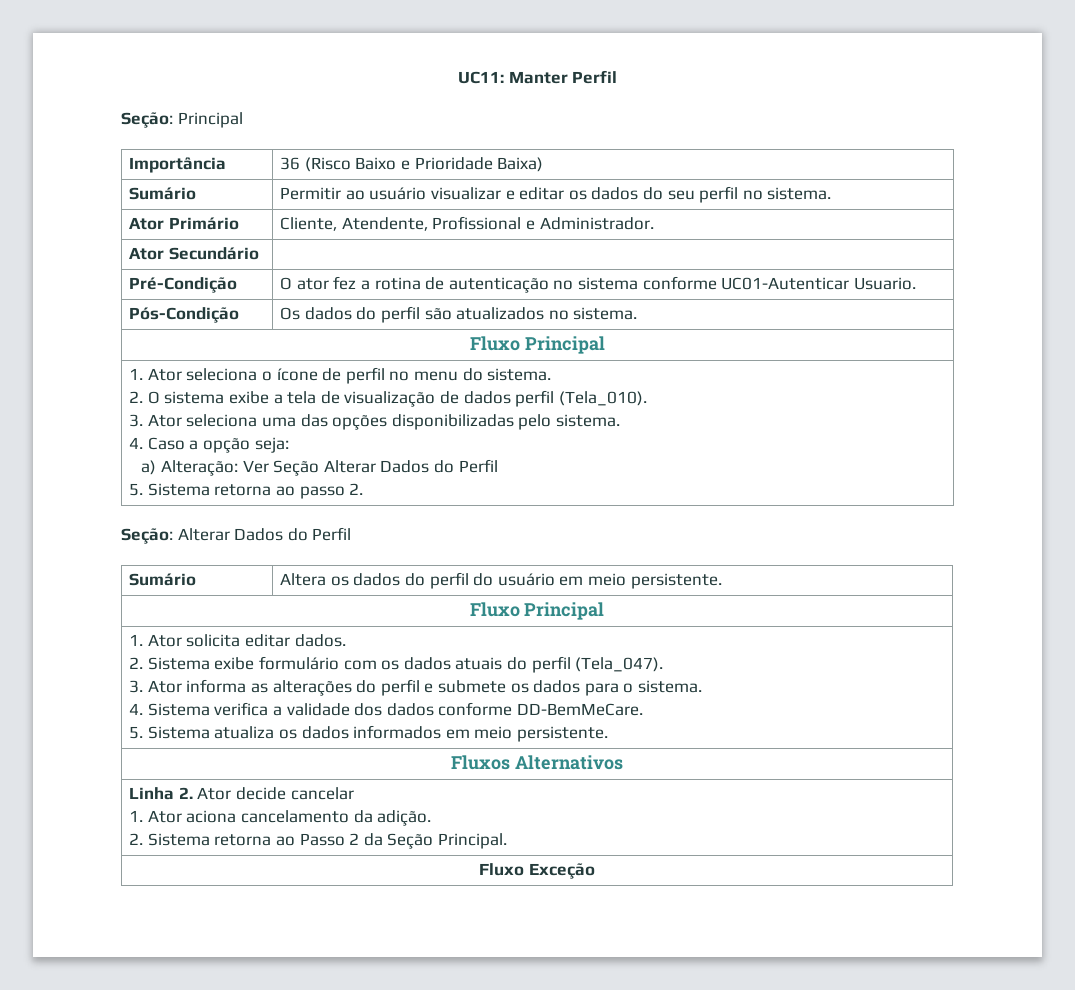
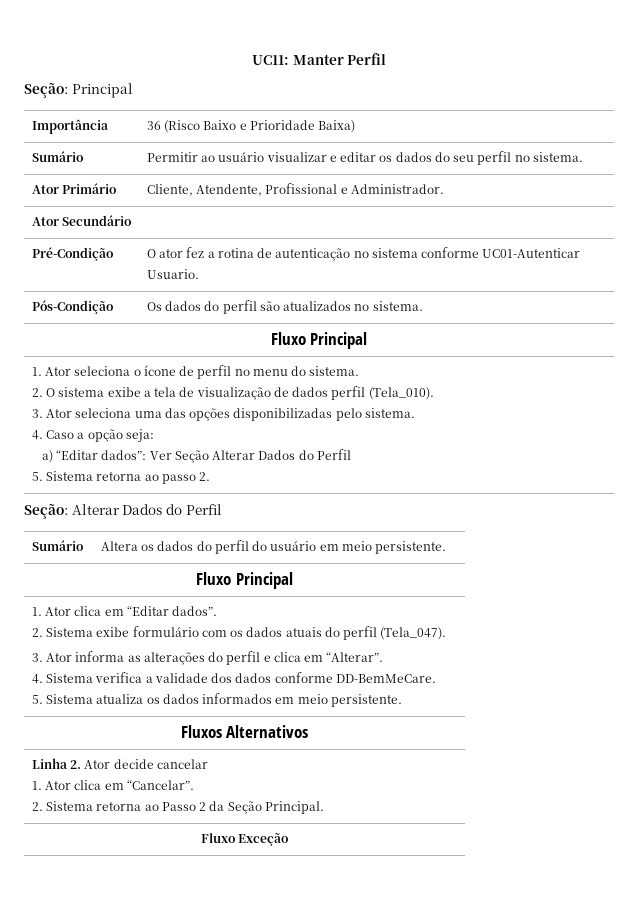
[161,460,239,476] Alteração: -> [56,450,147,460] “Editar dados”:
[186,634,346,647] solicita editar dados. -> [74,606,218,616] clica em “Editar dados”.
[438,680,702,696] submete os dados para o sistema. -> [273,652,384,662] clica em “Alterar”.
[186,810,432,826] aciona cancelamento da adição. -> [74,780,194,790] clica em “Cancelar”.

